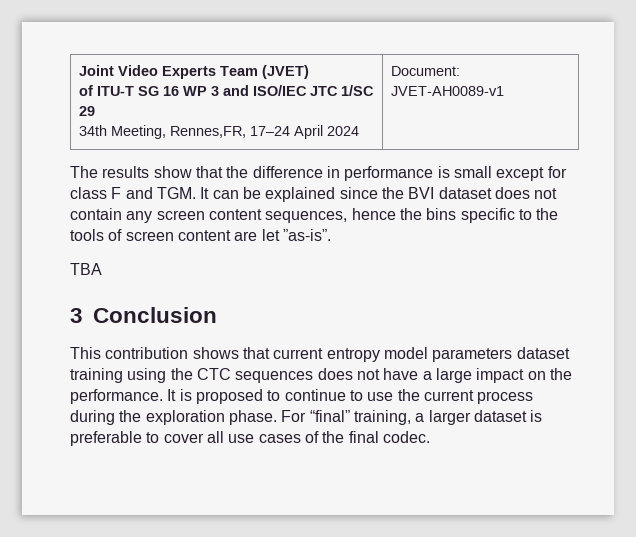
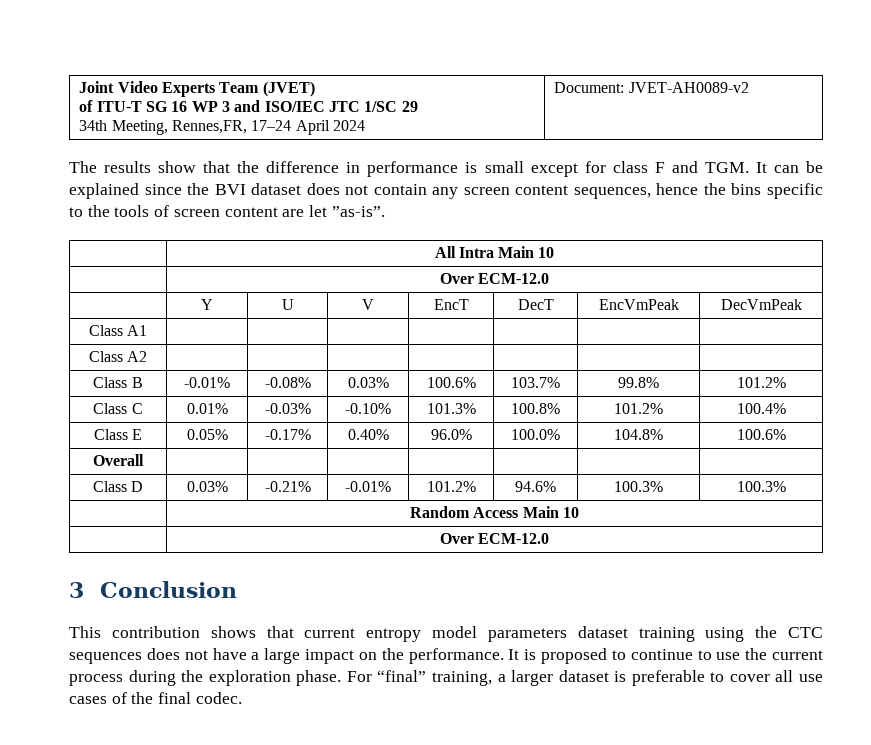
[390,86,504,96] JVET-AH0089-v1 -> [628,82,749,93] JVET-AH0089-v2
[70,263,102,275] // TBA -> [434,246,555,258] [439,273,550,284] [201,299,213,310] [281,299,294,310] [362,299,374,310] [433,299,469,310] [517,299,554,310] [598,299,679,310] [720,299,802,310] [88,325,148,336] [88,351,148,362] [93,377,143,388] [184,377,230,388] [264,377,311,388] [347,377,389,388] [426,377,476,388] [511,377,560,388] [618,377,659,388] [736,377,786,388] [93,403,143,414] [186,403,228,414] [264,403,311,414] [345,403,391,414] [426,403,476,414] [511,403,560,414] [614,403,663,414] [736,403,786,414] [93,429,143,440] [186,429,228,440] [264,429,311,440] [347,429,389,440] [430,429,472,440] [511,429,560,440] [614,429,663,440] [736,429,786,440] [93,454,144,466] [92,481,144,492] [186,481,228,492] [264,481,311,492] [345,481,391,492] [426,481,476,492] [515,481,556,492] [614,481,663,492] [736,481,786,492] [410,506,579,518] [439,533,550,544] // | All Intra Main 10 // | Over ECM-12.0 // | Y | U | V | EncT | DecT | EncVmPeak | DecVmPeak // Class A1 | | | | | | | // Class A2 | | | | | | | // Class B | -0.01% | -0.08% | 0.03% | 100.6% | 103.7% | 99.8% | 101.2% // Class C | 0.01% | -0.03% | -0.10% | 101.3% | 100.8% | 101.2% | 100.4% // Class E | 0.05% | -0.17% | 0.40% | 96.0% | 100.0% | 104.8% | 100.6% // Overall | | | | | | | // Class D | 0.03% | -0.21% | -0.01% | 101.2% | 94.6% | 100.3% | 100.3% // | Random Access Main 10 // | Over ECM-12.0

